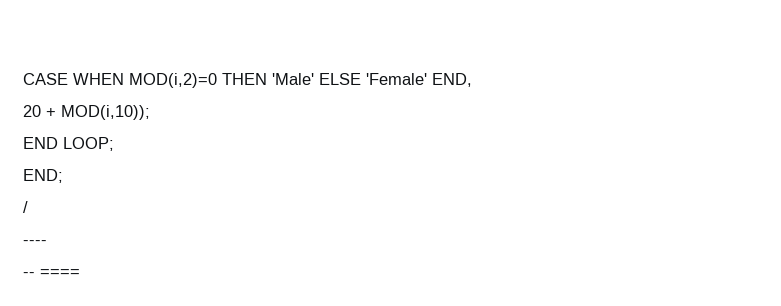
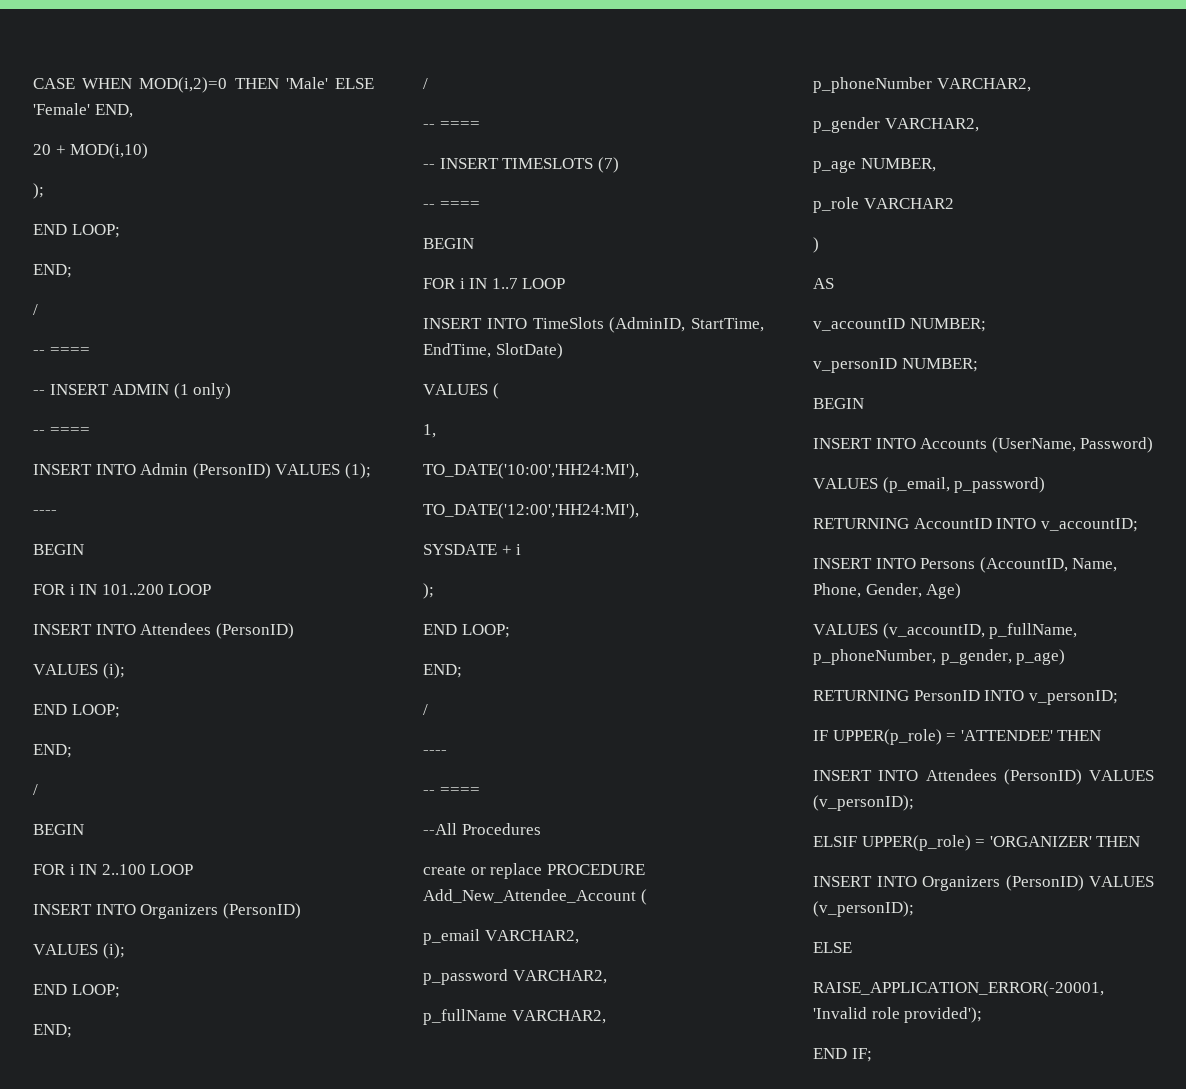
[61,105,150,120] MOD(i,10)); -> [70,143,149,159] [33,183,44,199] [33,224,120,238] [33,264,72,278] [33,304,38,315] [33,347,90,355] [33,383,232,399] [33,427,90,435] [33,463,371,479] [33,510,57,515] [33,544,84,555] [33,584,212,595] [33,623,294,639] [33,663,125,679] [33,704,120,718] [33,744,72,758] [33,784,38,795] [33,824,84,835] [33,864,194,875] [33,903,301,919] [33,943,125,959] [33,984,120,998] [33,1024,72,1038] [423,78,428,89] [423,121,480,129] [423,157,619,173] [423,201,480,209] [423,238,474,249] [423,278,566,289] [423,317,764,333] [423,343,563,359] [423,383,499,399] [423,424,436,438] [423,463,639,479] [423,503,639,519] [423,544,522,555] [423,583,434,599] MOD(i,10) // ); // END LOOP; // END; // / // -- ==== // -- INSERT ADMIN (1 only) // -- ==== // INSERT INTO Admin (PersonID) VALUES (1); // ---- // BEGIN // FOR i IN 101..200 LOOP // INSERT INTO Attendees (PersonID) // VALUES (i); // END LOOP; // END; // / // BEGIN // FOR i IN 2..100 LOOP // INSERT INTO Organizers (PersonID) // VALUES (i); // END LOOP; // END; // / // -- ==== // -- INSERT TIMESLOTS (7) // -- ==== // BEGIN // FOR i IN 1..7 LOOP // INSERT INTO TimeSlots (AdminID, StartTime, EndTime, SlotDate) // VALUES ( // 1, // TO_DATE('10:00','HH24:MI'), // TO_DATE('12:00','HH24:MI'), // SYSDATE + i // );
(80, 273) none -> [423,823,541,835] [423,863,645,879] [423,889,647,905] [423,929,579,945] [423,969,607,985] [423,1009,606,1025] [813,77,1031,93] [813,117,979,133] [813,158,936,173] [813,197,954,213] [813,237,819,253] [813,278,834,289] [813,318,986,332] [813,358,978,373] [813,398,864,409] [813,437,1154,453] [813,477,1046,493] [813,518,1138,532] [813,557,1118,573] [813,583,962,599] [813,623,1078,639] [813,649,1066,665] [813,690,1118,705] [813,729,1102,745] [813,769,1154,785] [813,795,914,811] [813,835,1141,851] [813,875,1154,891] [813,901,914,917] [813,942,852,953] [813,981,1104,997] [813,1007,983,1023] [813,1048,872,1062] // --All Procedures // create or replace PROCEDURE Add_New_Attendee_Account ( // p_email VARCHAR2, // p_password VARCHAR2, // p_fullName VARCHAR2, // p_phoneNumber VARCHAR2, // p_gender VARCHAR2, // p_age NUMBER, // p_role VARCHAR2 // ) // AS // v_accountID NUMBER; // v_personID NUMBER; // BEGIN // INSERT INTO Accounts (UserName, Password) // VALUES (p_email, p_password) // RETURNING AccountID INTO v_accountID; // INSERT INTO Persons (AccountID, Name, Phone, Gender, Age) // VALUES (v_accountID, p_fullName, p_phoneNumber, p_gender, p_age) // RETURNING PersonID INTO v_personID; // IF UPPER(p_role) = 'ATTENDEE' THEN // INSERT INTO Attendees (PersonID) VALUES (v_personID); // ELSIF UPPER(p_role) = 'ORGANIZER' THEN // INSERT INTO Organizers (PersonID) VALUES (v_personID); // ELSE // RAISE_APPLICATION_ERROR(-20001, 'Invalid role provided'); // END IF;

